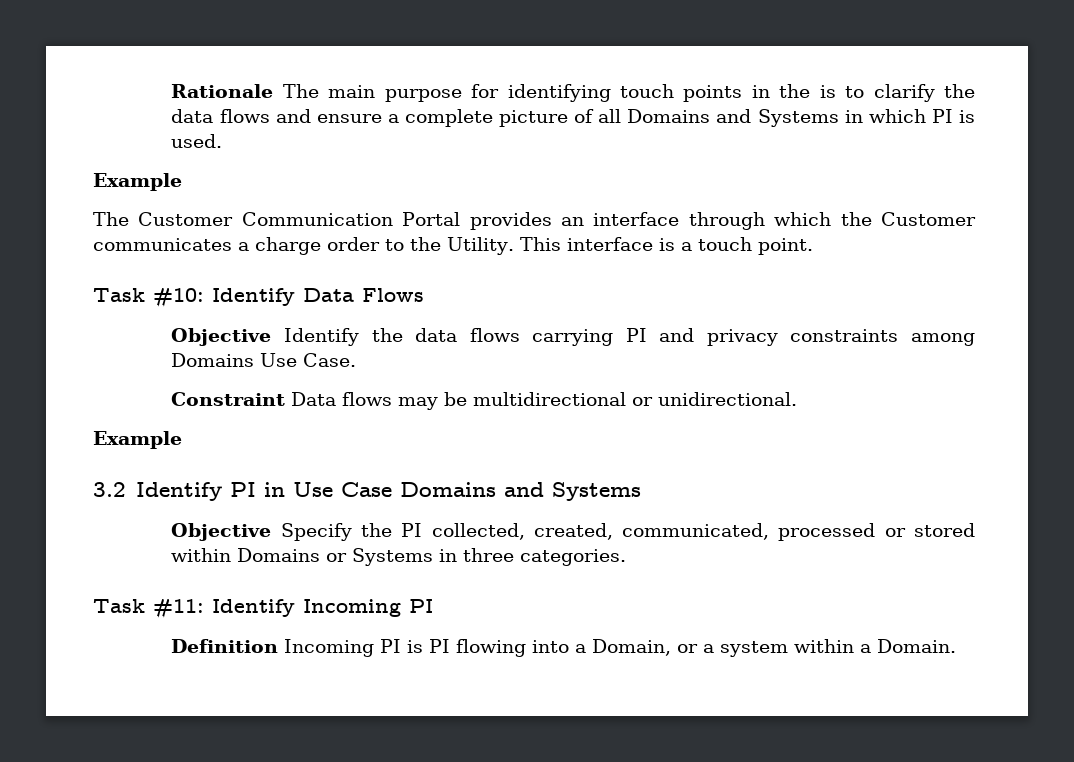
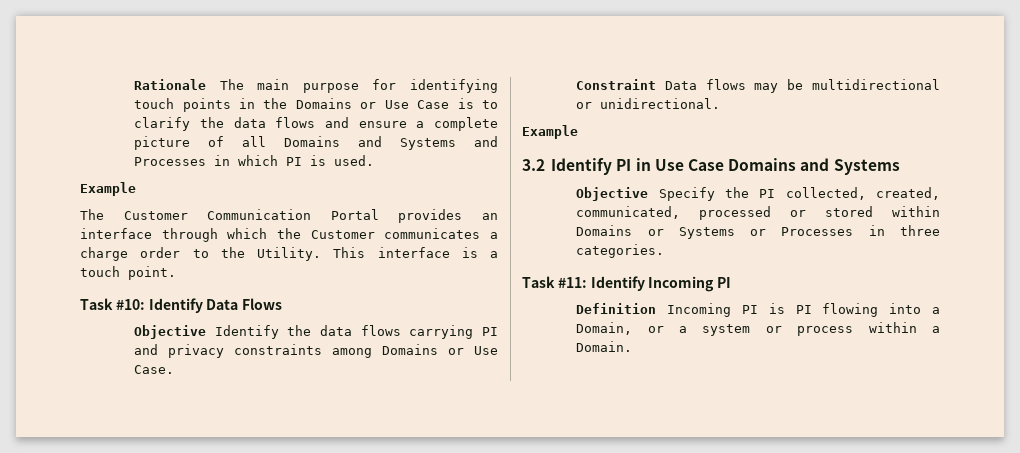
(811, 91) none -> [295,98,450,109] Domains or Use Case
(839, 118) none -> [474,136,499,147] [134,157,207,166] and Processes
(255, 360) none -> [448,348,465,355] or
(434, 557) none -> [750,227,854,236] or Processes
(789, 649) none -> [765,326,854,336] or process

